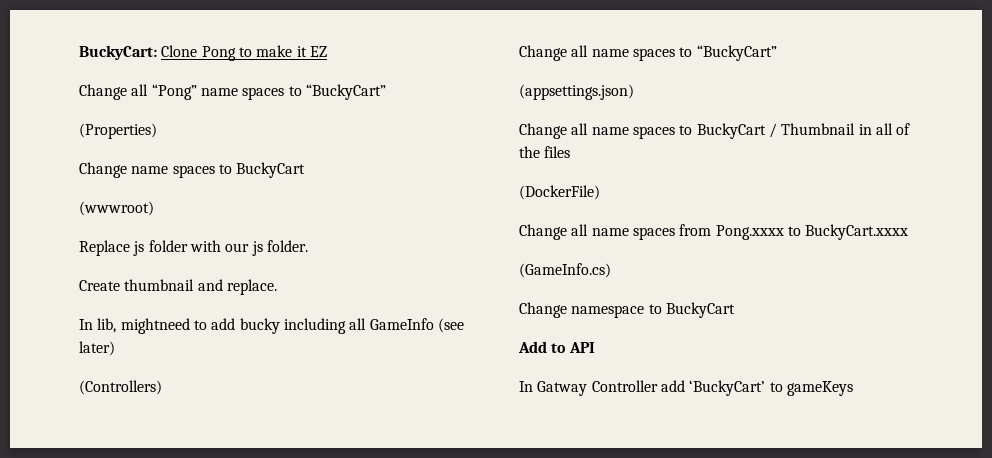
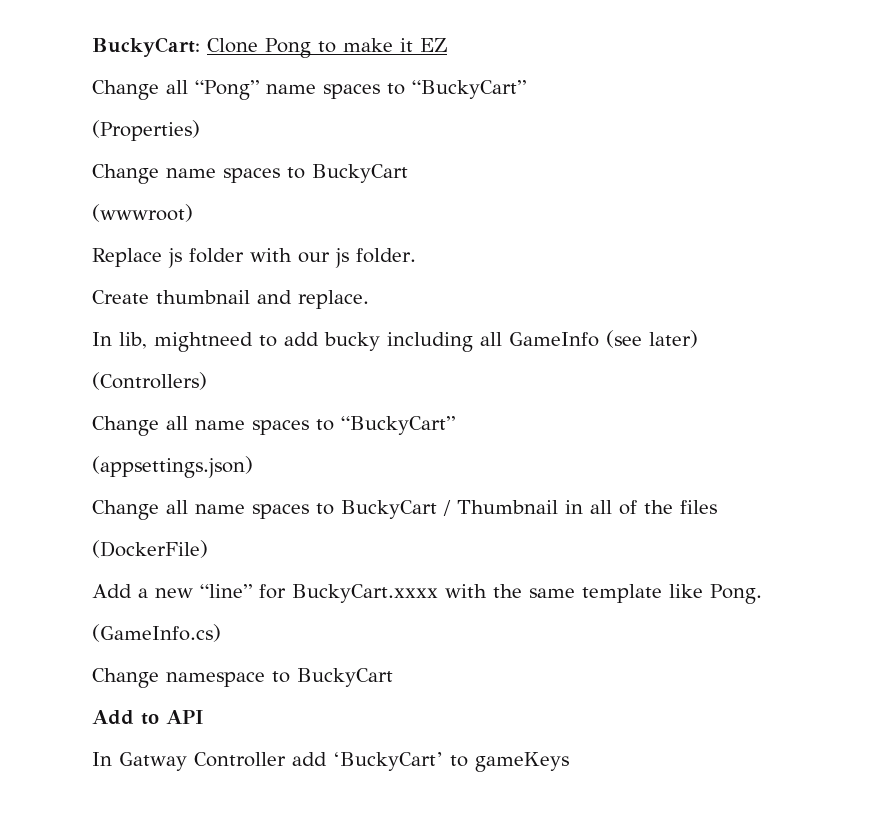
[519,224,909,240] Change all name spaces from Pong.xxxx to BuckyCart.xxxx -> [92,584,762,604] Add a new “line” for BuckyCart.xxxx with the same template like Pong.

